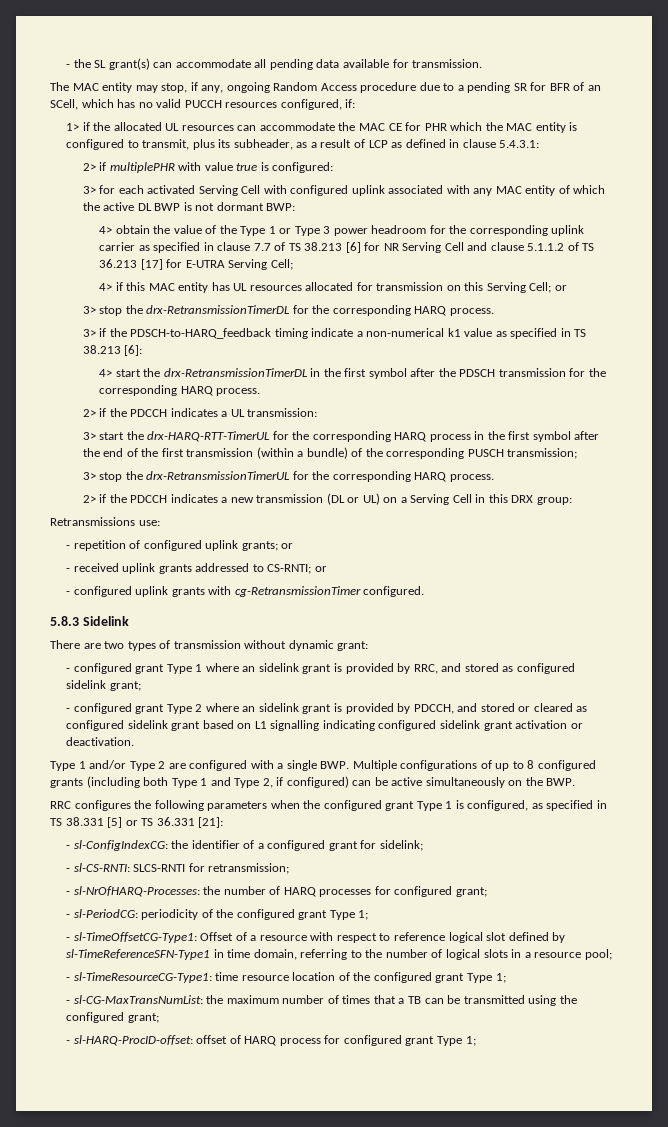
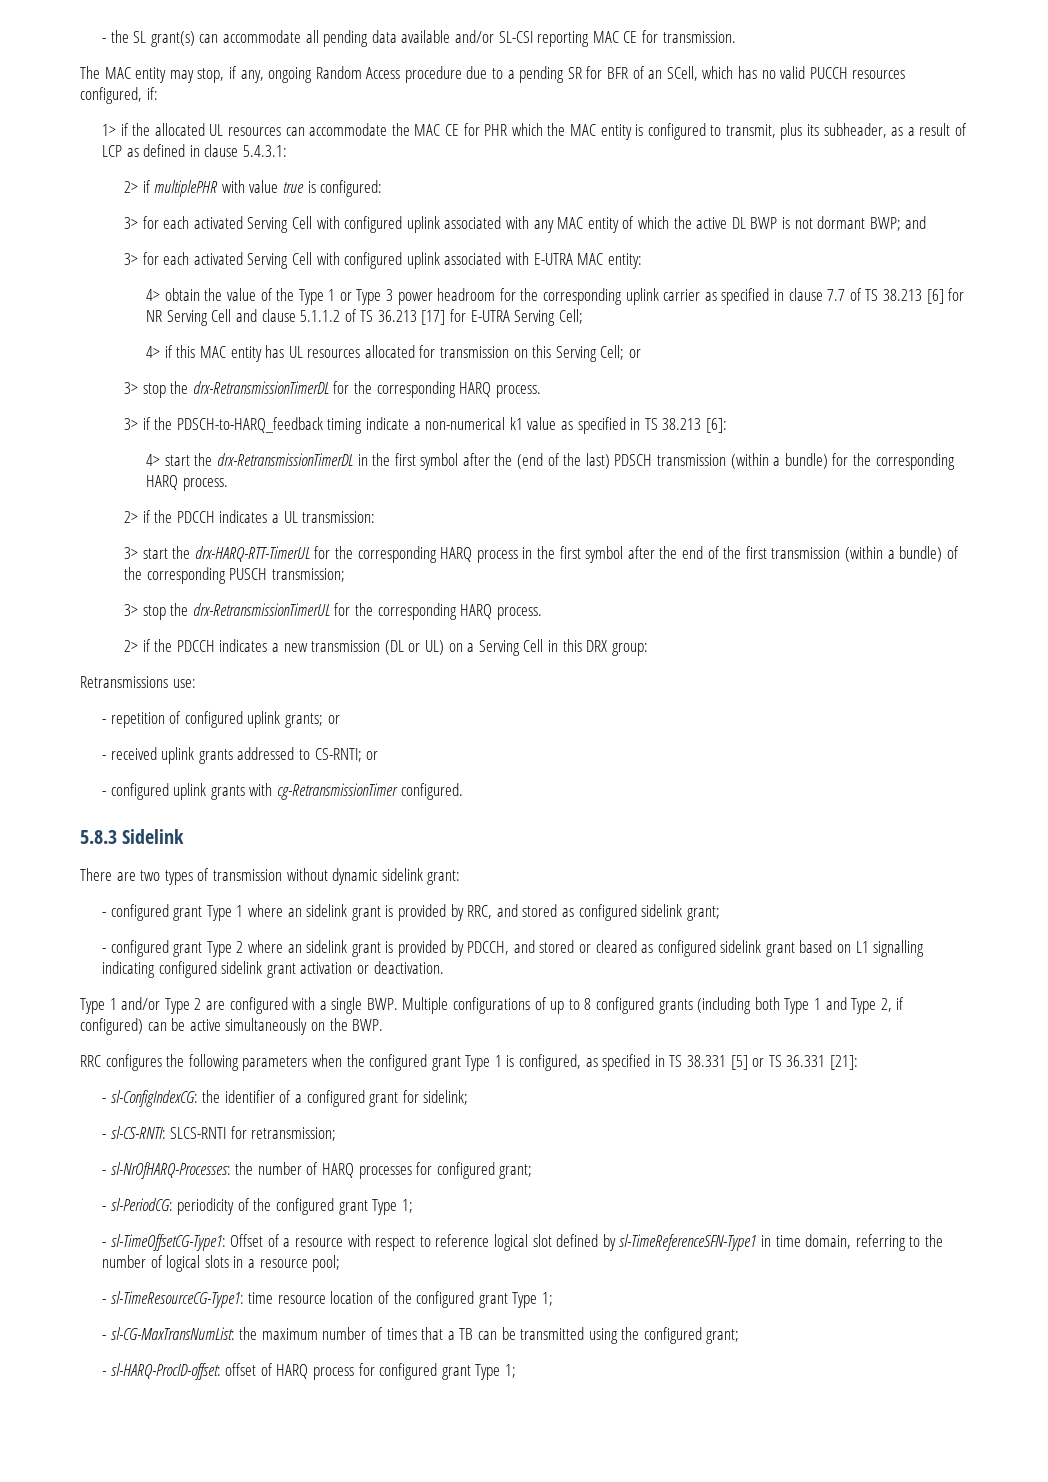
(389, 63) none -> [454,30,638,47] and/or SL-CSI reporting MAC CE
[266,203,296,211] BWP: -> [869,216,927,231] [124,252,642,269] BWP; and // 3> for each activated Serving Cell with configured uplink associated with E-UTRA MAC entity:
[459,368,566,377] PDSCH transmission -> [517,453,828,469] (end of the last) PDSCH transmission (within a bundle)
(334, 645) none -> [381,868,423,881] sidelink

